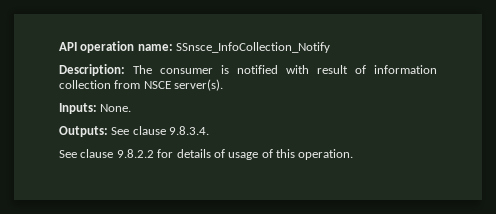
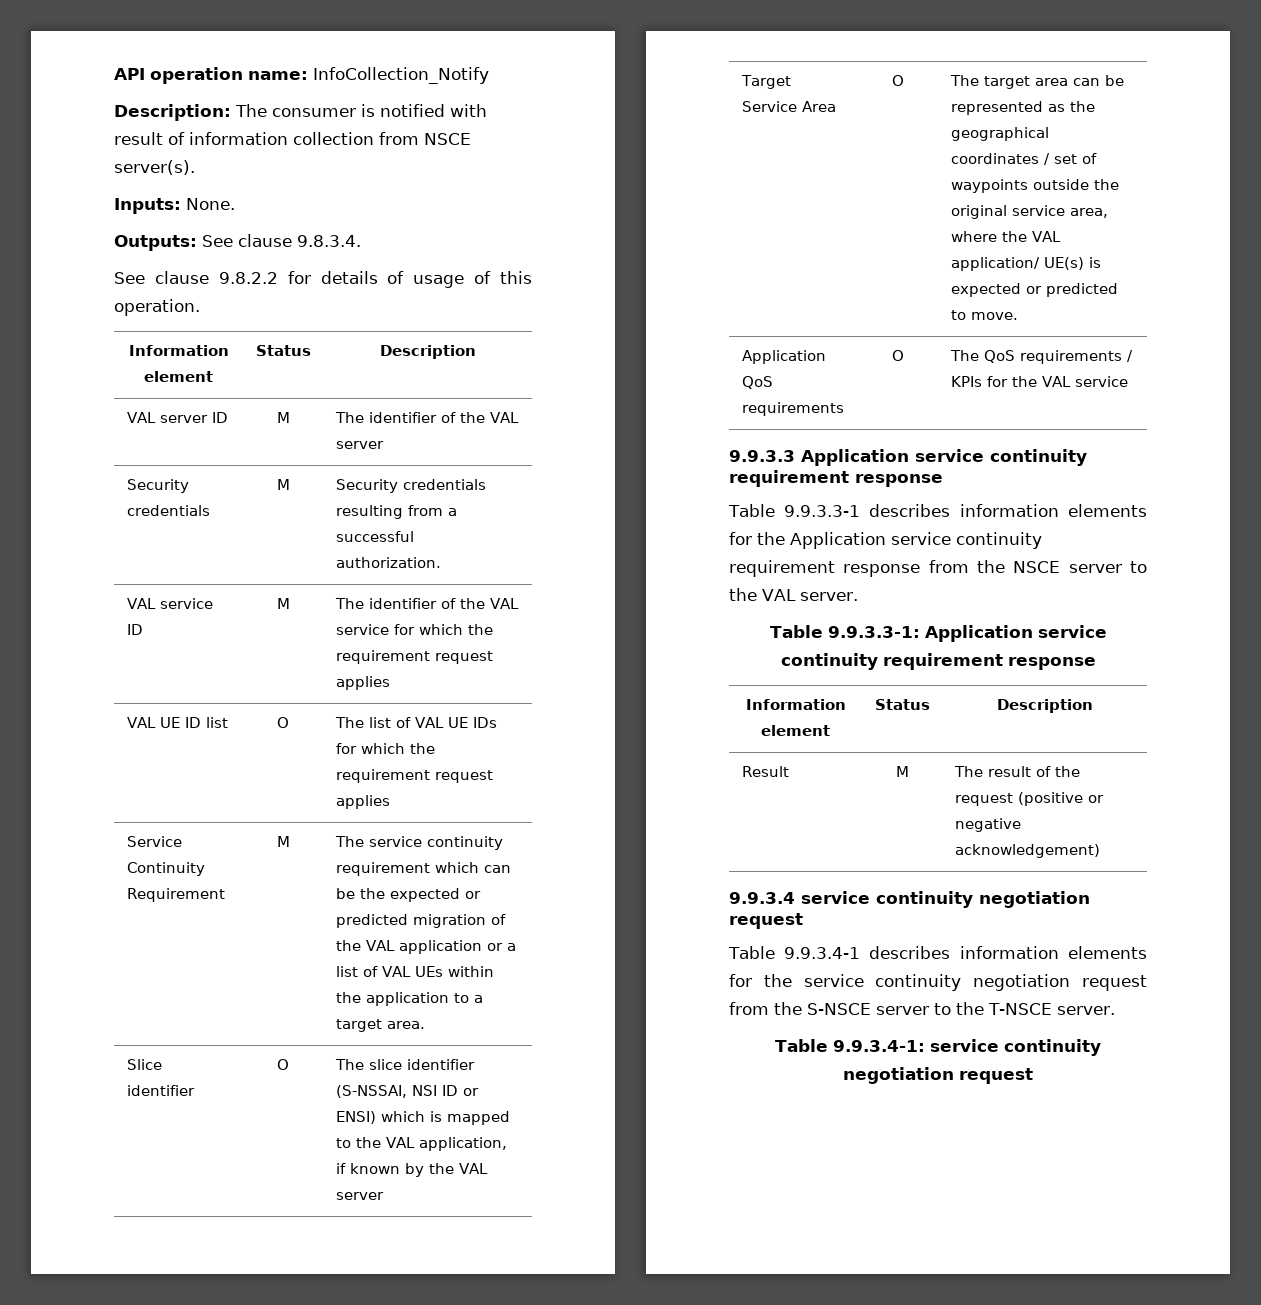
[176,42,331,53] SSnsce_InfoCollection_Notify -> [313,67,489,84] InfoCollection_Notify
(354, 154) none -> [128,345,229,356] [144,371,213,382] [255,345,311,356] [379,345,476,359] [126,412,228,423] [276,412,290,423] [334,412,519,423] [335,441,384,449] [126,479,189,493] [126,505,210,516] [276,479,290,490] [335,479,486,493] [335,505,457,519] [335,531,414,542] [335,557,441,568] [126,598,213,609] [126,624,143,635] [276,598,290,609] [334,598,519,609] [335,624,493,635] [335,650,493,664] [335,676,390,690] [126,717,228,728] [277,717,289,728] [334,717,497,728] [335,743,435,754] [335,769,493,783] [335,795,390,809] [126,836,182,847] [126,862,205,876] [126,888,225,902] [276,836,290,847] [334,836,503,850] [335,862,511,876] [335,888,481,902] [335,914,506,928] [335,940,516,954] [335,966,494,977] [335,992,483,1006] [335,1019,425,1032] [126,1059,162,1070] [126,1085,195,1096] [277,1059,289,1070] [334,1059,475,1070] [335,1085,479,1098] [335,1111,510,1125] [335,1137,507,1151] [335,1163,488,1177] [335,1192,384,1200] [740,75,791,89] [741,101,836,112] [892,75,904,86] [949,75,1124,89] [950,101,1095,115] [950,127,1049,141] [950,153,1097,165] [950,179,1119,193] [950,205,1108,219] [950,231,1061,242] [950,257,1101,271] [950,283,1118,297] [950,310,1018,320] [741,350,826,364] [741,376,773,389] [741,402,844,416] [892,350,904,361] [949,350,1133,364] [950,376,1128,387] [729,449,1087,466] [729,470,943,487] [728,504,1147,517] [729,532,1042,549] [729,560,1147,577] [729,588,858,601] [769,625,1107,642] [780,653,1096,670] [745,699,846,710] [761,725,830,736] [874,699,930,710] [996,699,1093,713] [741,766,789,777] [895,766,909,777] [953,766,1080,777] [954,792,1104,806] [954,818,1021,832] [954,844,1100,858] [729,891,1090,908] [729,913,803,929] [728,946,1147,959] [729,974,1147,991] [729,1002,1115,1015] [775,1039,1101,1056] [843,1067,1033,1084] // Information element | Status | Description // VAL server ID | M | The identifier of the VAL server // Security credentials | M | Security credentials resulting from a successful authorization. // VAL service ID | M | The identifier of the VAL service for which the requirement request applies // VAL UE ID list | O | The list of VAL UE IDs for which the requirement request applies // Service Continuity Requirement | M | The service continuity requirement which can be the expected or predicted migration of the VAL application or a list of VAL UEs within the application to a target area. // Slice identifier | O | The slice identifier (S-NSSAI, NSI ID or ENSI) which is mapped to the VAL application, if known by the VAL server // Target Service Area | O | The target area can be represented as the geographical coordinates / set of waypoints outside the original service area, where the VAL application/ UE(s) is expected or predicted to move. // Application QoS requirements | O | The QoS requirements / KPIs for the VAL service // 9.9.3.3 Application service continuity requirement response // Table 9.9.3.3-1 describes information elements for the Application service continuity requirement response from the NSCE server to the VAL server. // Table 9.9.3.3-1: Application service continuity requirement response // Information element | Status | Description // Result | M | The result of the request (positive or negative acknowledgement) // 9.9.3.4 service continuity negotiation request // Table 9.9.3.4-1 describes information elements for the service continuity negotiation request from the S-NSCE server to the T-NSCE server. // Table 9.9.3.4-1: service continuity negotiation request

